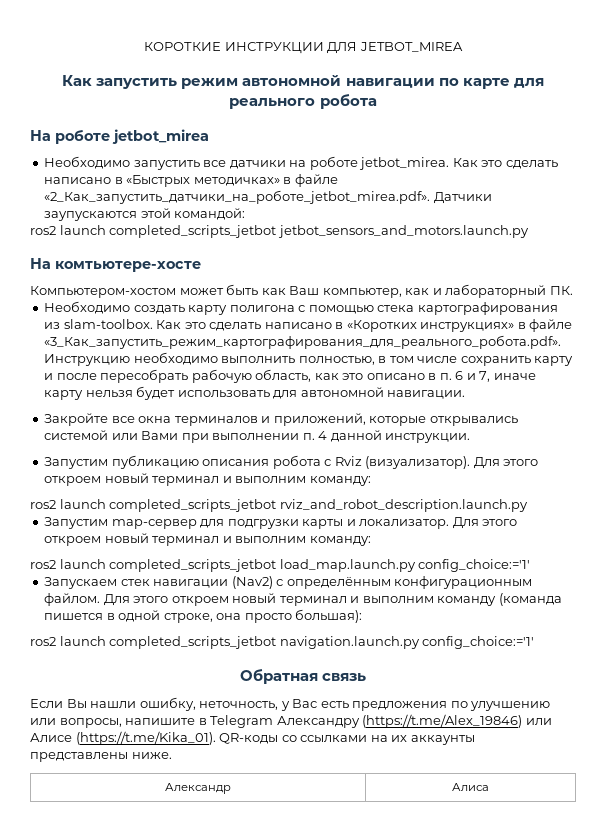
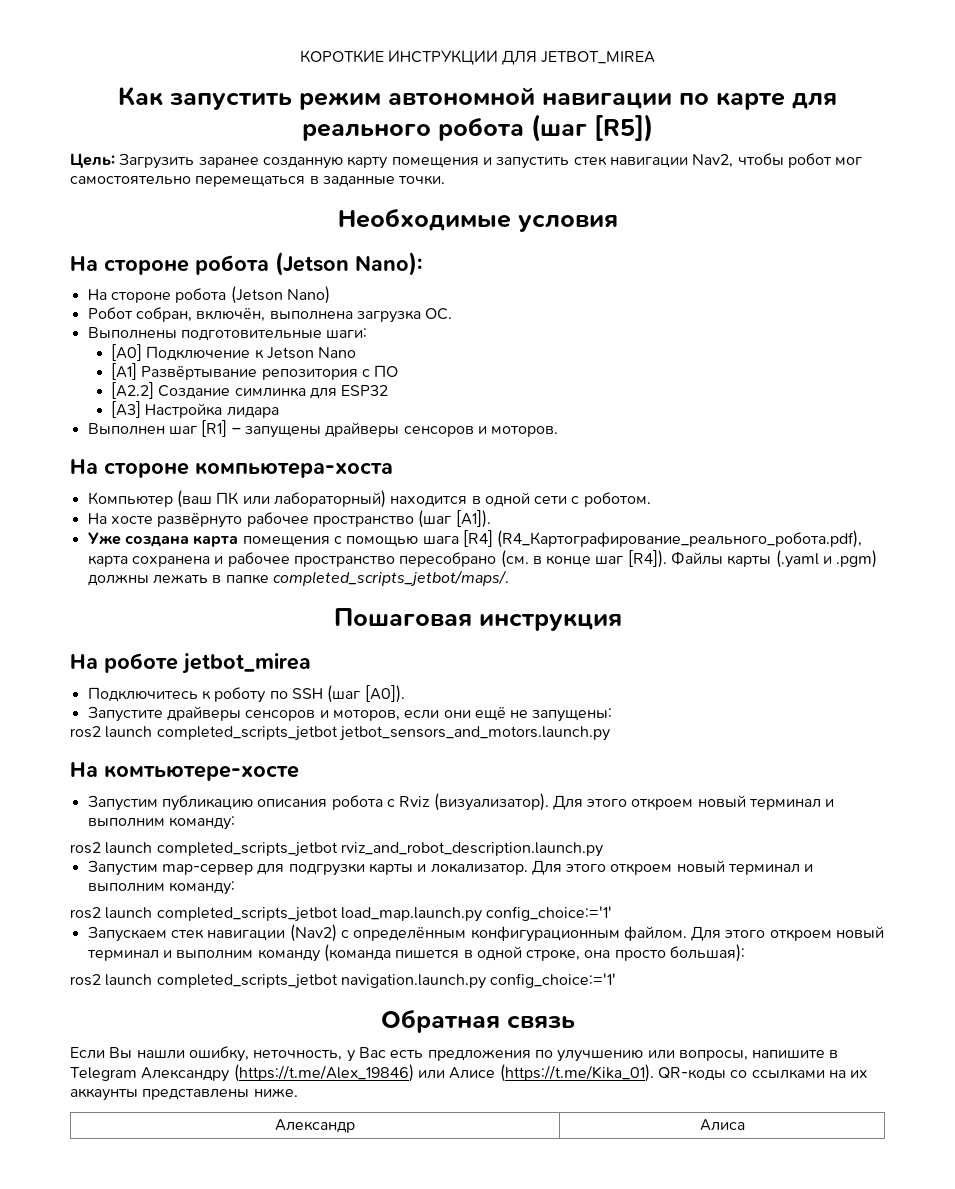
[30,129,209,144] [44,156,558,170] [44,174,338,187] [44,190,492,204] [44,208,246,221] // На роботе jetbot_mirea // Необходимо запустить все датчики на роботе jetbot_mirea. Как это сделать написано в «Быстрых методичках» в файле «2_Как_запустить_датчики_на_роботе_jetbot_mirea.pdf». Датчики заупускаются этой командой: -> [531,114,653,142] [70,153,863,169] [70,175,446,187] [337,208,618,232] [70,252,422,276] [87,286,330,304] [87,307,453,323] [87,327,368,341] [111,344,357,361] [111,363,399,380] [111,382,389,399] [111,401,279,418] [87,420,559,438] [70,459,393,478] [87,490,651,508] [87,510,491,528] [87,530,863,548] [87,550,878,568] [87,570,509,587] [333,608,622,631] [70,653,311,674] [87,685,405,703] [87,706,613,722] (шаг [R5]) // Цель: Загрузить заранее созданную карту помещения и запустить стек навигации Nav2, чтобы робот мог самостоятельно перемещаться в заданные точки. // Необходимые условия // На стороне робота (Jetson Nano): // На стороне робота (Jetson Nano) // Робот собран, включён, выполнена загрузка ОС. // Выполнены подготовительные шаги: // [A0] Подключение к Jetson Nano // [A1] Развёртывание репозитория с ПО // [A2.2] Создание симлинка для ESP32 // [A3] Настройка лидара // Выполнен шаг [R1] – запущены драйверы сенсоров и моторов. // На стороне компьютера-хоста // Компьютер (ваш ПК или лабораторный) находится в одной сети с роботом. // На хосте развёрнуто рабочее пространство (шаг [A1]). // Уже создана карта помещения с помощью шага [R4] (R4_Картографирование_реального_робота.pdf), карта сохранена и рабочее пространство пересобрано (см. в конце шаг [R4]). Файлы карты (.yaml и .pgm) должны лежать в папке completed_scripts_jetbot/maps/. // Пошаговая инструкция // На роботе jetbot_mirea // Подключитесь к роботу по SSH (шаг [A0]). // Запустите драйверы сенсоров и моторов, если они ещё не запущены:
[30,284,573,298] [44,301,558,315] [44,319,573,332] [44,335,562,349] [44,352,574,366] [44,369,536,383] [44,386,466,400] [44,413,518,426] [44,430,471,443] // Компьютером-хостом может быть как Ваш компьютер, как и лабораторный ПК. // Необходимо создать карту полигона с помощью стека картографирования из slam-toolbox. Как это сделать написано в «Коротких инструкциях» в файле «3_Как_запустить_режим_картографирования_для_реального_робота.pdf». Инструкцию необходимо выполнить полностью, в том числе сохранить карту и после пересобрать рабочую область, как это описано в п. 6 и 7, иначе карту нельзя будет использовать для автономной навигации. // Закройте все окна терминалов и приложений, которые открывались системой или Вами при выполнении п. 4 данной инструкции. -> (299, 773) none

